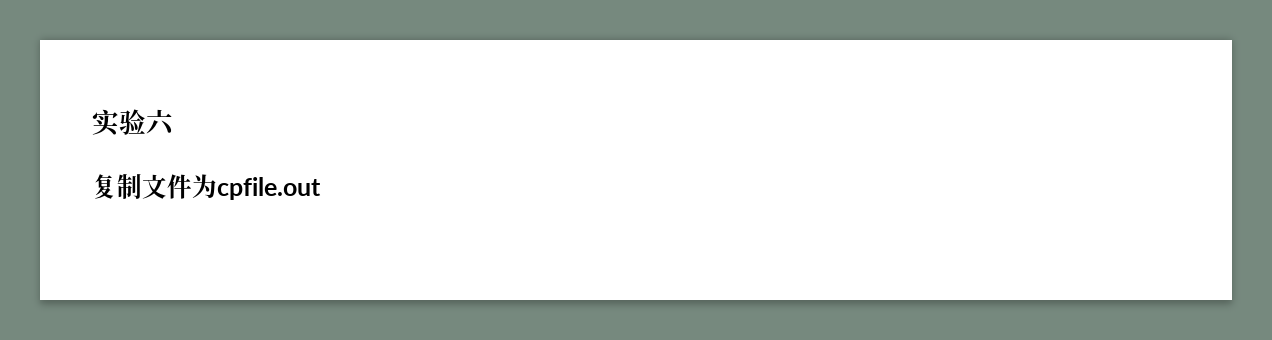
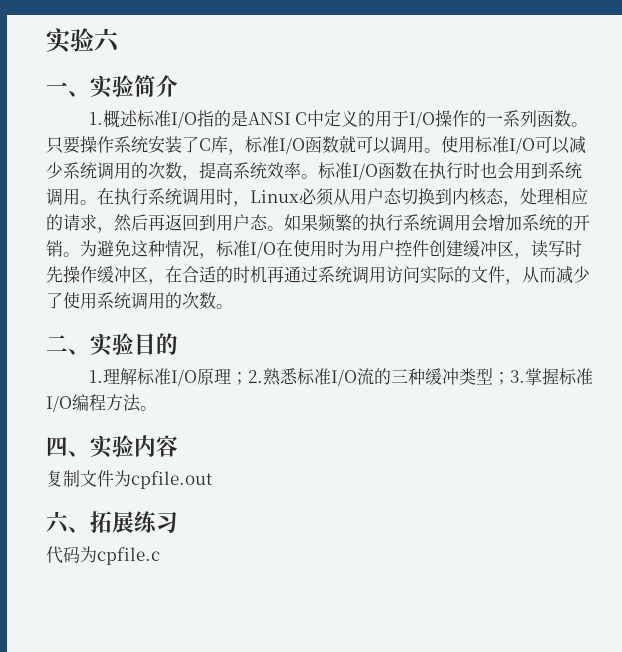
[92,174,321,200] 复制文件为cpfile.out -> [46,75,178,98] [88,110,589,128] [46,135,586,155] [46,162,582,181] [46,188,588,207] [46,214,590,233] [46,240,582,259] [46,266,590,285] [46,292,233,310] [46,333,178,356] [88,368,593,386] [46,394,157,412] [46,435,178,458] [46,470,213,489] [46,511,178,534] [46,546,160,565] 一、实验简介 // 1.概述标准I/O指的是ANSI C中定义的用于I/O操作的一系列函数。只要操作系统安装了C库，标准I/O函数就可以调用。使用标准I/O可以减少系统调用的次数，提高系统效率。标准I/O函数在执行时也会用到系统调用。在执行系统调用时，Linux必须从用户态切换到内核态，处理相应的请求，然后再返回到用户态。如果频繁的执行系统调用会增加系统的开销。为避免这种情况，标准I/O在使用时为用户控件创建缓冲区，读写时先操作缓冲区，在合适的时机再通过系统调用访问实际的文件，从而减少了使用系统调用的次数。 // 二、实验目的 // 1.理解标准I/O原理；2.熟悉标准I/O流的三种缓冲类型；3.掌握标准I/O编程方法。 // 四、实验内容 // 复制文件为cpfile.out // 六、拓展练习 // 代码为cpfile.c

